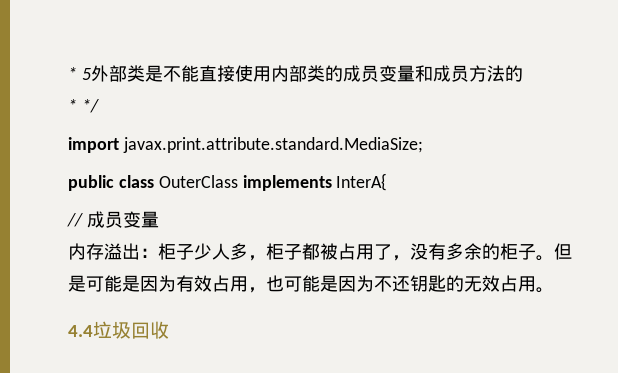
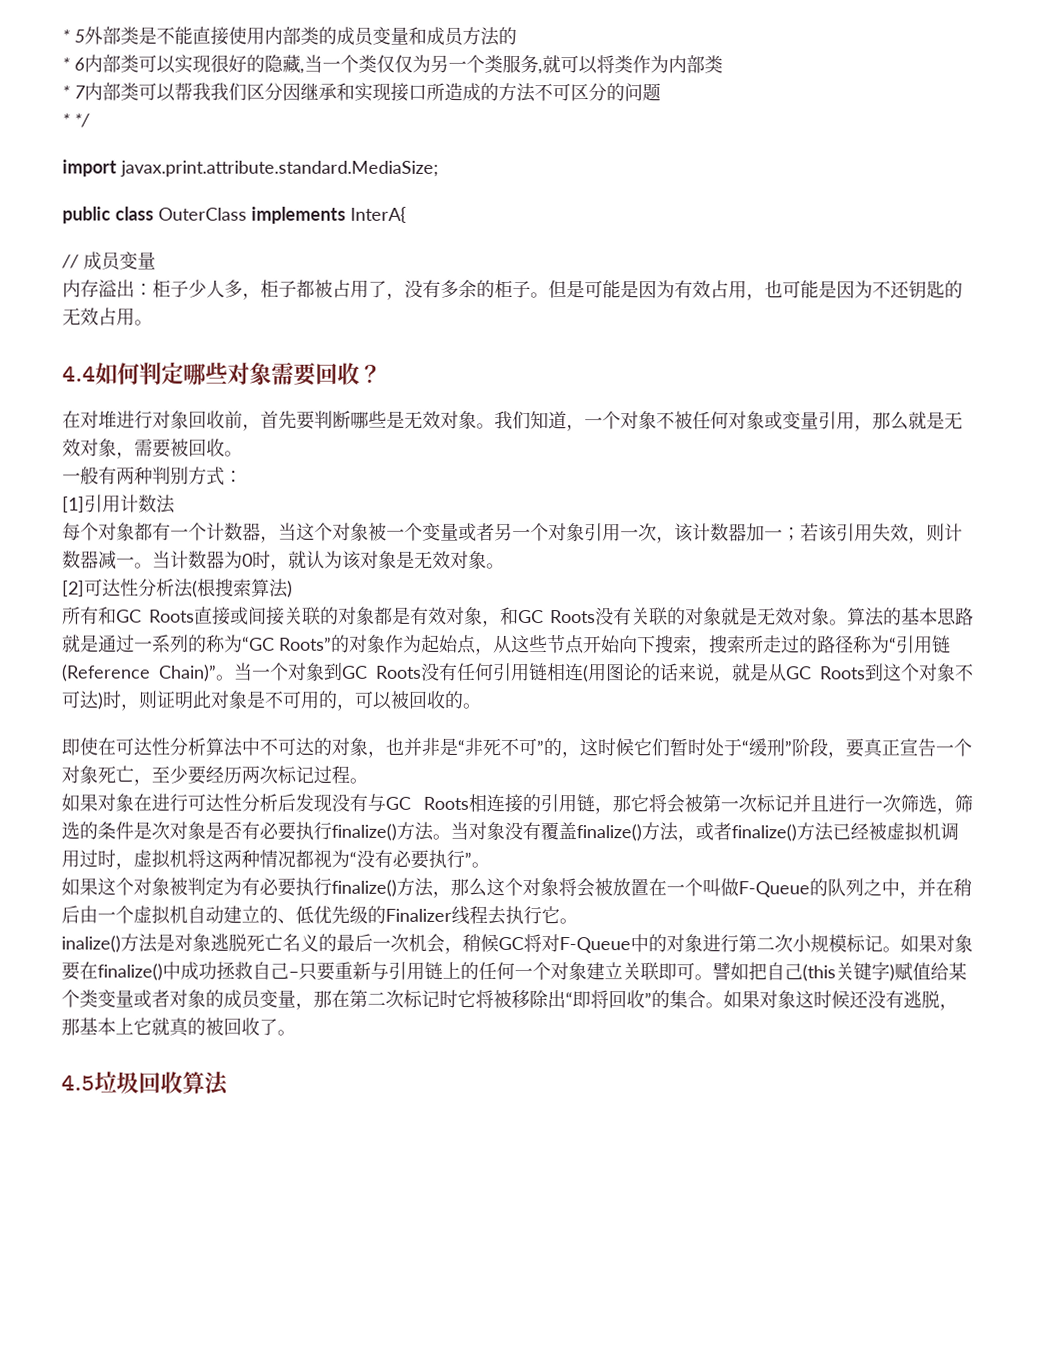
(523, 73) none -> [62,54,723,75] [62,82,661,103] // * 6内部类可以实现很好的隐藏,当一个类仅仅为另一个类服务,就可以将类作为内部类 // * 7内部类可以帮我我们区分因继承和实现接口所造成的方法不可区分的问题
(93, 331) none -> [95,361,382,386] [62,410,963,432] [62,438,243,459] [62,466,243,486] [62,494,176,514] [62,522,963,544] [62,550,505,571] [62,578,293,598] [62,606,974,627] [62,634,951,656] [61,662,974,684] [61,690,481,711] [61,737,972,759] [61,765,368,786] [61,793,973,815] [61,821,959,843] [61,849,490,870] [61,876,973,899] [61,905,578,925] [61,933,973,954] [61,961,967,982] [61,989,958,1011] [61,1017,296,1037] [61,1074,95,1091] 如何判定哪些对象需要回收？ // 在对堆进行对象回收前，首先要判断哪些是无效对象。我们知道，一个对象不被任何对象或变量引用，那么就是无效对象，需要被回收。 // 一般有两种判别方式： // [1]引用计数法 // 每个对象都有一个计数器，当这个对象被一个变量或者另一个对象引用一次，该计数器加一；若该引用失效，则计数器减一。当计数器为0时，就认为该对象是无效对象。 // [2]可达性分析法(根搜索算法) // 所有和GC Roots直接或间接关联的对象都是有效对象，和GC Roots没有关联的对象就是无效对象。算法的基本思路就是通过一系列的称为“GC Roots”的对象作为起始点，从这些节点开始向下搜索，搜索所走过的路径称为“引用链(Reference Chain)”。当一个对象到GC Roots没有任何引用链相连(用图论的话来说，就是从GC Roots到这个对象不可达)时，则证明此对象是不可用的，可以被回收的。 // 即使在可达性分析算法中不可达的对象，也并非是“非死不可”的，这时候它们暂时处于“缓刑”阶段，要真正宣告一个对象死亡，至少要经历两次标记过程。 // 如果对象在进行可达性分析后发现没有与GC Roots相连接的引用链，那它将会被第一次标记并且进行一次筛选，筛选的条件是次对象是否有必要执行finalize()方法。当对象没有覆盖finalize()方法，或者finalize()方法已经被虚拟机调用过时，虚拟机将这两种情况都视为“没有必要执行”。 // 如果这个对象被判定为有必要执行finalize()方法，那么这个对象将会被放置在一个叫做F-Queue的队列之中，并在稍后由一个虚拟机自动建立的、低优先级的Finalizer线程去执行它。 // inalize()方法是对象逃脱死亡名义的最后一次机会，稍候GC将对F-Queue中的对象进行第二次小规模标记。如果对象要在finalize()中成功拯救自己–只要重新与引用链上的任何一个对象建立关联即可。譬如把自己(this关键字)赋值给某个类变量或者对象的成员变量，那在第二次标记时它将被移除出“即将回收”的集合。如果对象这时候还没有逃脱，那基本上它就真的被回收了。 // 4.5
(169, 330) none -> [182,1071,229,1096] 算法

